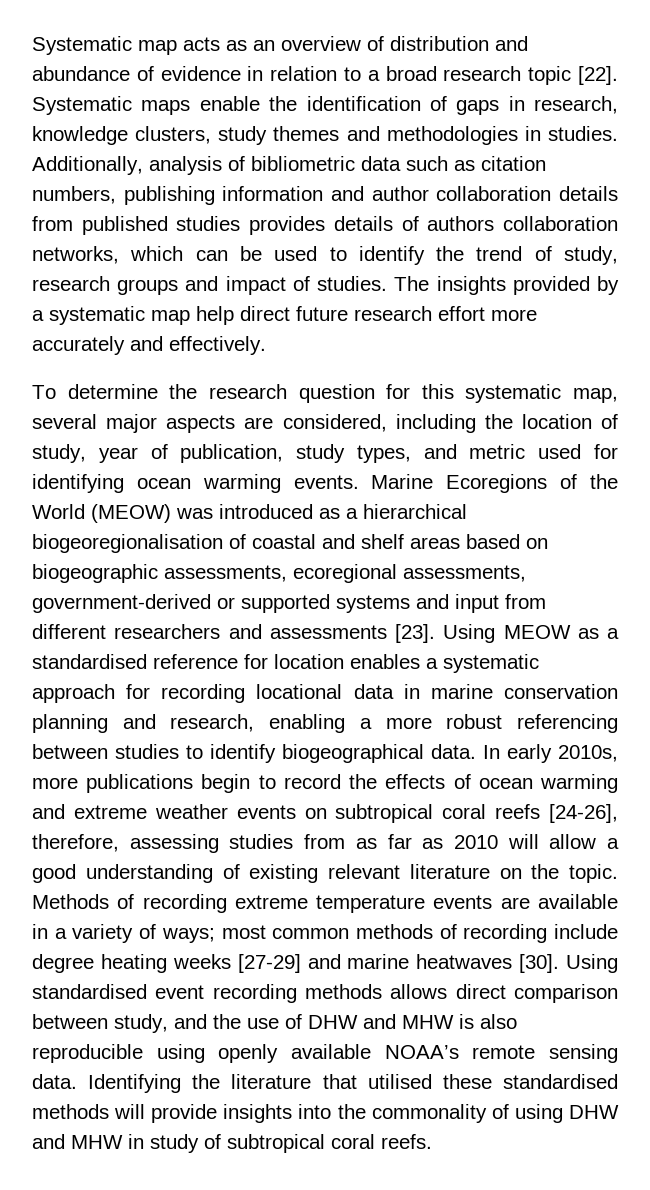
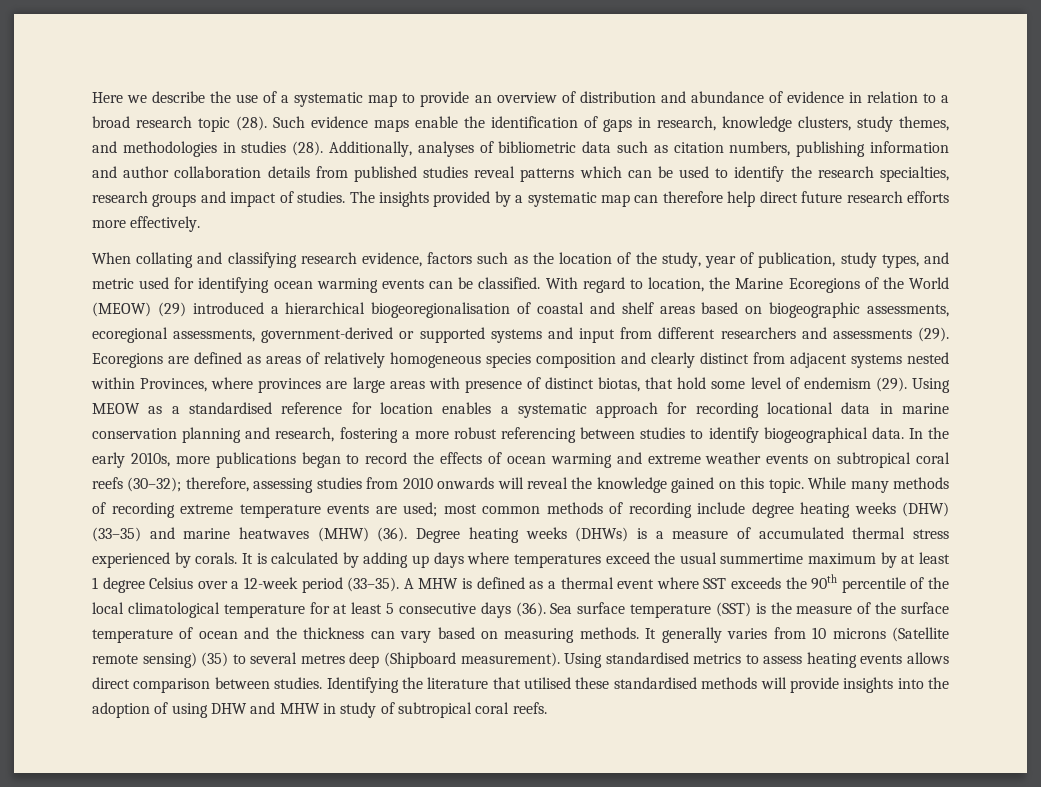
[32,36,247,55] Systematic map acts as -> [92,91,470,107] Here we describe the use of a systematic map to provide
[578,66,618,85] [32,96,132,115] [22]. Systematic -> [236,116,368,131] (28). Such evidence
[273,126,340,141] themes -> [899,116,949,131] themes,
[548,126,619,141] [32,156,222,175] studies. Additionally, analysis -> [241,141,474,157] studies (28). Additionally, analyses
[249,216,618,235] [32,246,119,264] provides details of authors collaboration networks, -> [474,166,575,182] reveal patterns
[476,246,618,265] trend of study, -> [817,166,949,182] research specialties,
(190, 317) none -> [634,191,723,203] can therefore
[438,306,537,321] [32,336,266,355] [32,384,618,403] [32,414,476,433] effort more accurately and effectively. // To determine the research question for this systematic map, several major aspects are considered, including -> [907,191,950,203] [92,216,201,232] [92,252,528,268] efforts more effectively. // When collating and classifying research evidence, factors such as
(618, 421) none -> [635,252,657,264] the
[293,475,359,489] events. -> [381,277,731,293] events can be classified. With regard to location, the
[176,504,340,519] was introduced as -> [157,302,264,317] (29) introduced
[395,624,435,643] [23]. -> [918,327,950,342] [92,352,949,368] [91,377,907,393] (29). Ecoregions are defined as areas of relatively homogeneous species composition and clearly distinct from adjacent systems nested within Provinces, where provinces are large areas with presence of distinct biotas, that hold some level of endemism (29).
[269,714,346,733] enabling -> [339,427,398,443] fostering
(500, 752) none -> [928,427,949,439] the
[201,774,251,793] begin -> [301,452,341,468] began
[549,804,618,823] [24-26], -> [127,477,182,492] (30–32);
[355,834,619,849] [32,864,618,883] [32,894,109,909] as far as 2010 will allow a good understanding of existing relevant literature on the topic. Methods -> [402,477,950,493] 2010 onwards will reveal the knowledge gained on this topic. While many methods
[538,894,618,909] [32,924,215,943] available in a variety of ways; -> [403,502,437,517] used;
[237,954,301,973] [27-29] -> [902,502,949,517] [92,527,141,542] (DHW) (33–35)
[519,954,618,973] [32,984,618,1003] [32,1014,517,1033] [32,1044,618,1063] [32,1074,77,1089] [30]. Using standardised event recording methods allows direct comparison between study, and the use of DHW and MHW is also reproducible using openly available NOAA’s remote sensing data. -> [317,527,949,543] [92,552,951,568] [92,574,949,593] [92,602,950,618] [92,627,950,643] [92,652,949,668] [92,677,323,693] (MHW) (36). Degree heating weeks (DHWs) is a measure of accumulated thermal stress experienced by corals. It is calculated by adding up days where temperatures exceed the usual summertime maximum by at least 1 degree Celsius over a 12-week period (33–35). A MHW is defined as a thermal event where SST exceeds the 90th percentile of the local climatological temperature for at least 5 consecutive days (36). Sea surface temperature (SST) is the measure of the surface temperature of ocean and the thickness can vary based on measuring methods. It generally varies from 10 microns (Satellite remote sensing) (35) to several metres deep (Shipboard measurement). Using standardised metrics to assess heating events allows direct comparison between studies.
[371,1104,487,1123] commonality -> [92,702,150,718] adoption

